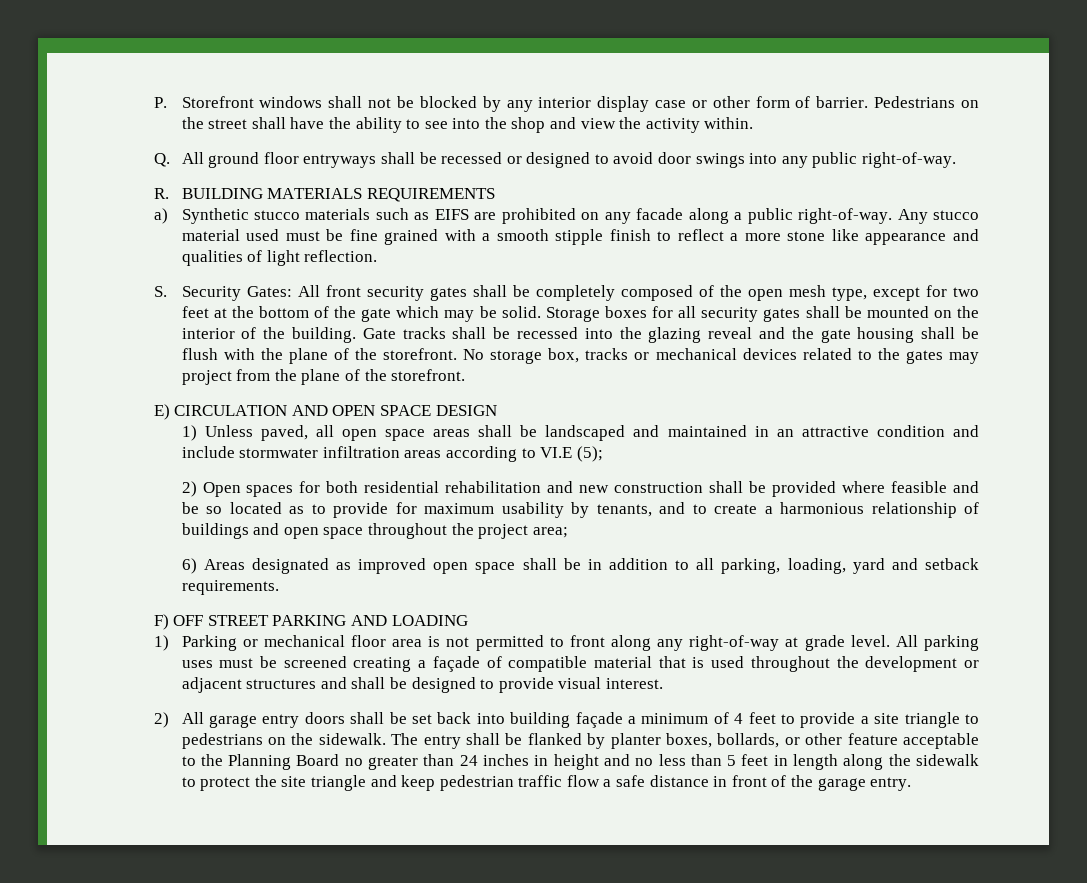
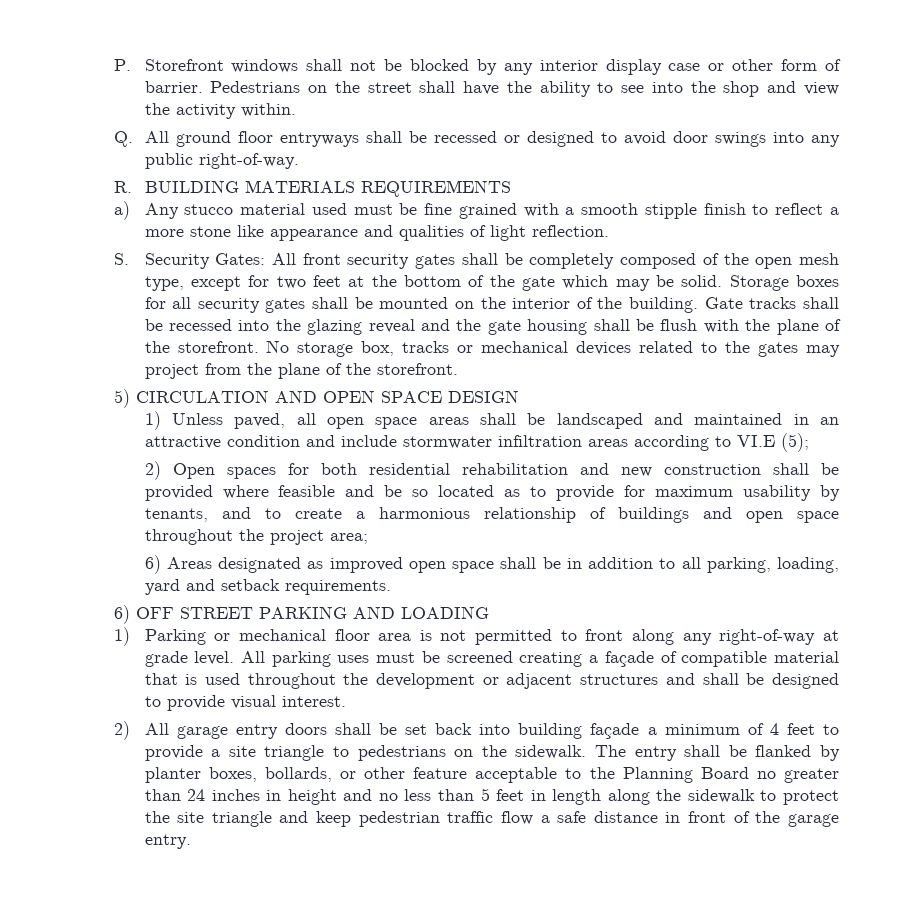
[181,208,893,224] Synthetic stucco materials such as EIFS are prohibited on any facade along a public right-of-way. -> (130, 210) none
[153,404,170,420] E) -> [113,389,130,408] 5)
[153,614,169,630] F) -> [113,605,130,624] 6)

